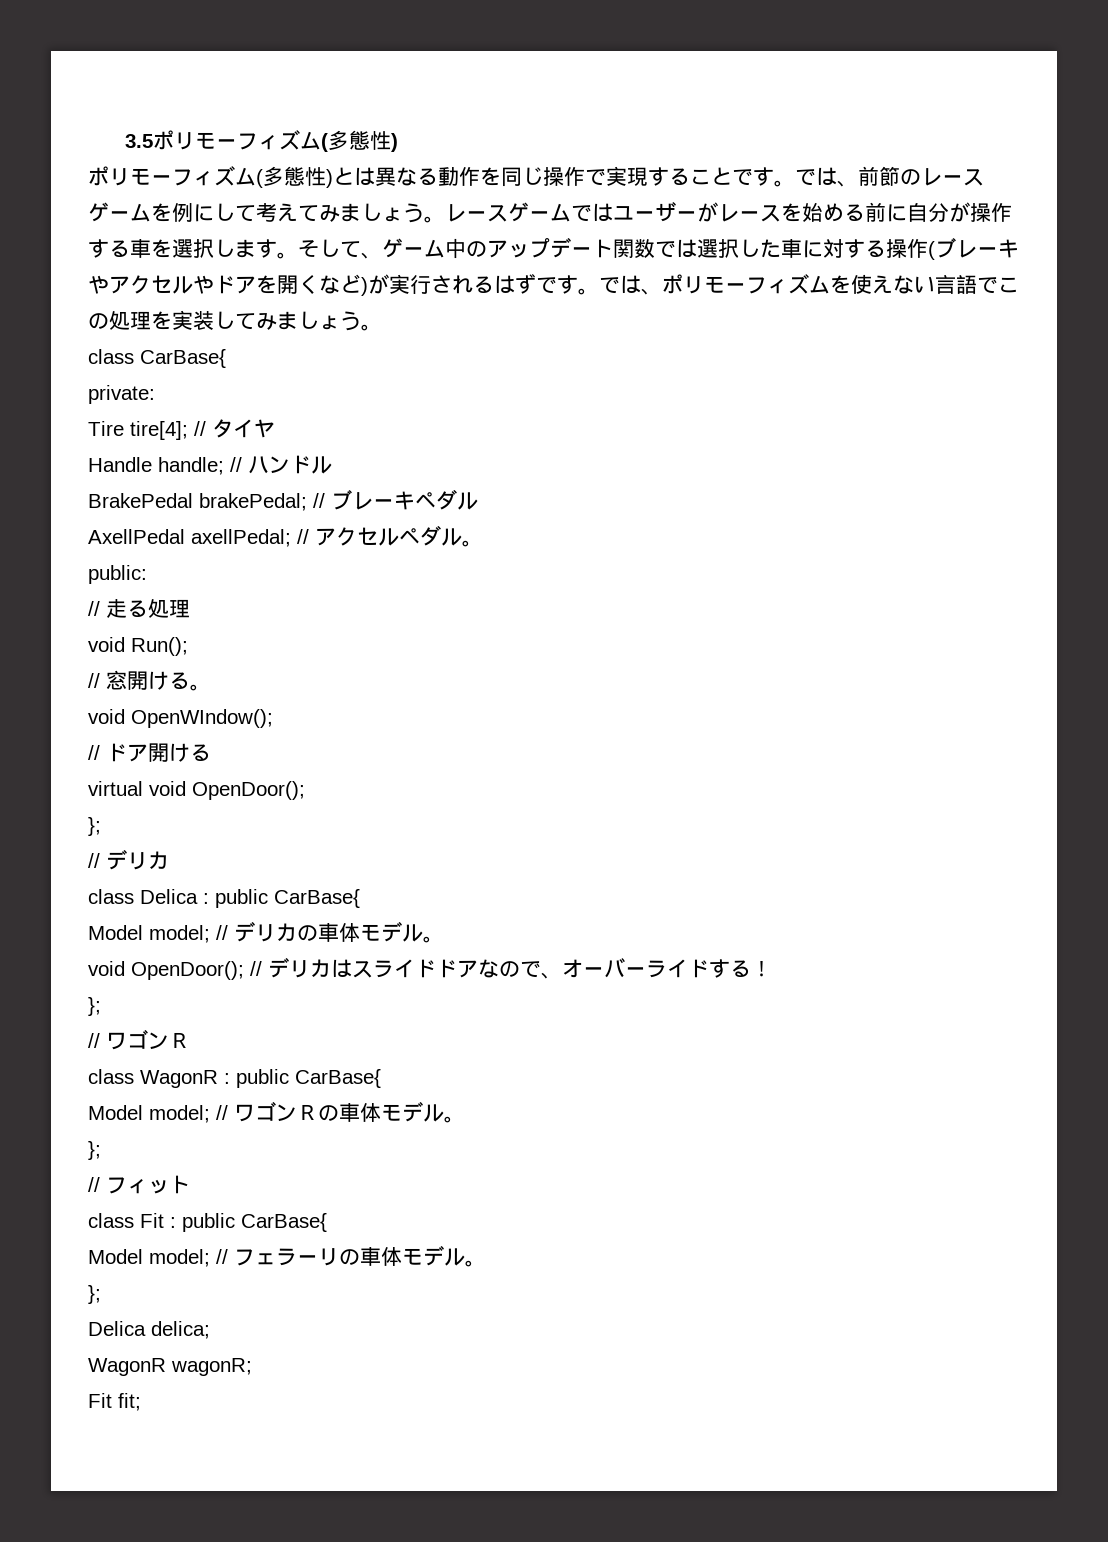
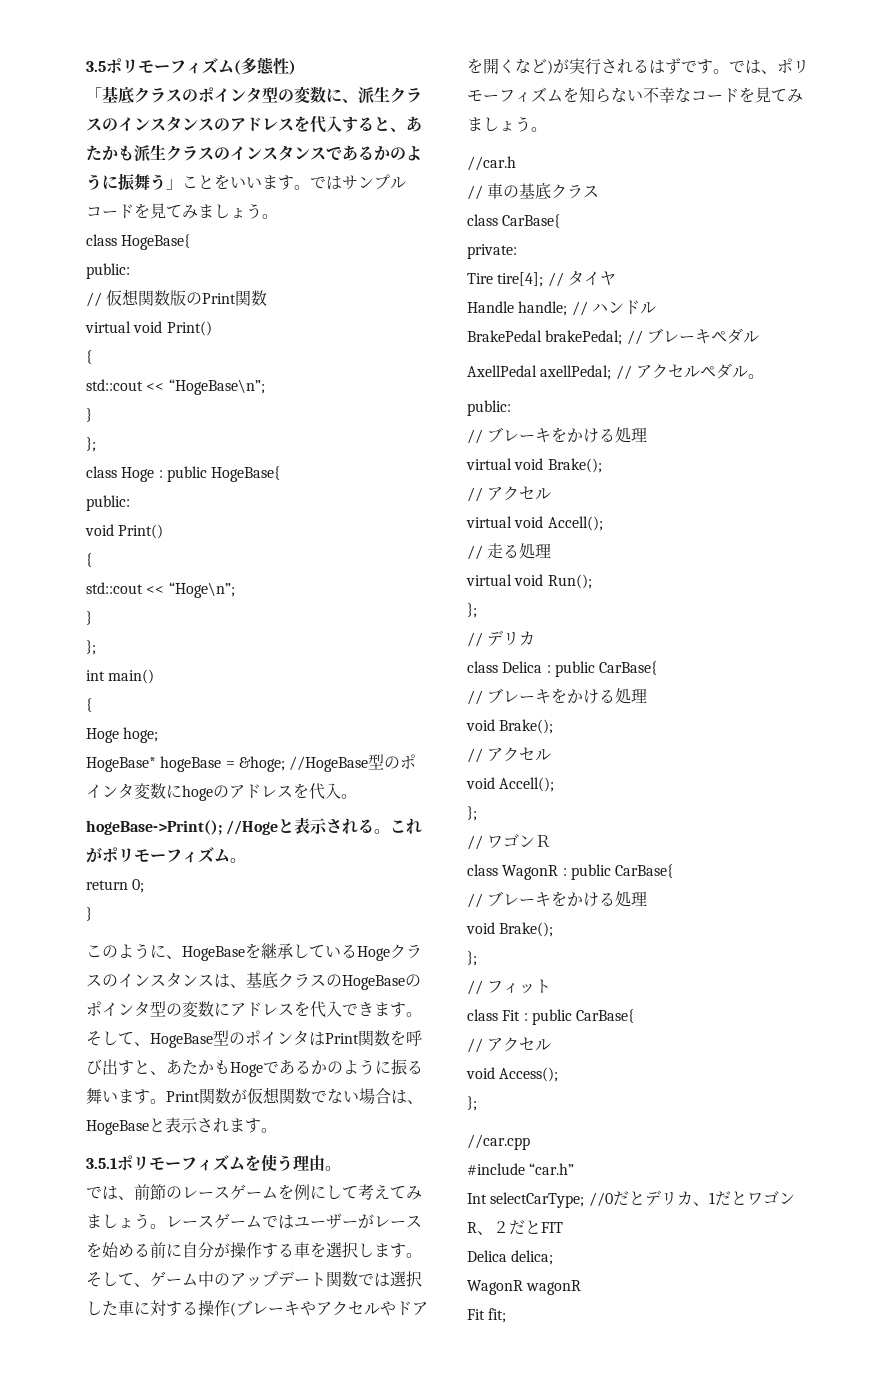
[88,166,795,188] ポリモーフィズム(多態性)とは異なる動作を同じ操作で実現することです。 -> [86,86,422,104] [86,115,422,133] [86,145,422,162] [86,173,406,191] [86,203,278,219] [86,234,191,250] [86,263,130,279] [86,289,268,307] [85,321,212,336] [86,350,92,364] [86,379,265,395] [86,408,92,422] [86,437,96,452] [86,466,281,482] [86,495,130,511] [85,524,164,539] [86,553,92,567] [86,582,235,598] [86,611,92,625] [86,640,96,655] [86,669,155,684] [86,698,92,712] [86,727,159,743] [86,754,417,772] [86,783,357,801] [86,817,423,835] [86,847,246,863] [86,879,145,893] [86,907,92,921] [86,943,422,961] [86,971,421,990] [86,1001,422,1018] [86,1030,422,1048] [86,1059,423,1077] [86,1087,423,1104] [86,1117,277,1135] [86,1154,341,1171] 「基底クラスのポインタ型の変数に、派生クラスのインスタンスのアドレスを代入すると、あたかも派生クラスのインスタンスであるかのように振舞う」ことをいいます。ではサンプルコードを見てみましょう。 // class HogeBase{ // public: // // 仮想関数版のPrint関数 // virtual void Print() // { // std::cout << “HogeBase\n”; // } // }; // class Hoge : public HogeBase{ // public: // void Print() // { // std::cout << “Hoge\n”; // } // }; // int main() // { // Hoge hoge; // HogeBase* hogeBase = &hoge; //HogeBase型のポインタ変数にhogeのアドレスを代入。 // hogeBase->Print(); //Hogeと表示される。これがポリモーフィズム。 // return 0; // } // このように、HogeBaseを継承しているHogeクラスのインスタンスは、基底クラスのHogeBaseのポインタ型の変数にアドレスを代入できます。そして、HogeBase型のポインタはPrint関数を呼び出すと、あたかもHogeであるかのように振る舞います。Print関数が仮想関数でない場合は、HogeBaseと表示されます。 // 3.5.1ポリモーフィズムを使う理由。 //
[851,274,1019,294] [88,310,382,331] 使えない言語でこの処理を実装してみましょう。 -> [579,87,803,103] [467,116,547,132] [467,156,516,171] [467,182,600,200] 知らない不幸なコードを見てみましょう。 // //car.h // // 車の基底クラス
(147, 574) none -> [467,427,648,444] [466,458,602,473] [467,486,552,502] [466,516,603,531] // // ブレーキをかける処理 // virtual void Brake(); // // アクセル // virtual void Accell();
(190, 608) none -> [466,574,512,586] virtual
[88,670,211,691] [88,709,273,728] [88,743,211,762] [88,781,305,800] // // 窓開ける。 // void OpenWIndow(); // // ドア開ける // virtual void OpenDoor(); -> (592, 581) none
[88,921,444,943] [88,957,772,980] Model model; // デリカの車体モデル。 // void OpenDoor(); // デリカはスライドドアなので、オーバーライドする！ -> [467,688,648,705] [466,719,554,734] [467,747,552,763] [466,777,555,792] // ブレーキをかける処理 // void Brake(); // // アクセル // void Accell();
[88,1101,465,1123] Model model; // ワゴンＲの車体モデル。 -> [467,891,648,908] [466,922,554,937] // ブレーキをかける処理 // void Brake();
[88,1245,486,1267] [88,1285,101,1304] Model model; // フェラーリの車体モデル。 // }; -> [467,1037,552,1053] [466,1067,559,1082] [467,1096,477,1111] [467,1134,530,1150] [467,1163,575,1175] [467,1190,795,1208] [467,1220,563,1235] // アクセル // void Access(); // }; // //car.cpp // #include “car.h” // Int selectCarType; //0だとデリカ、1だとワゴンR、２だとFIT
[171,1358,252,1376] wagonR; -> [526,1280,582,1295] wagonR

